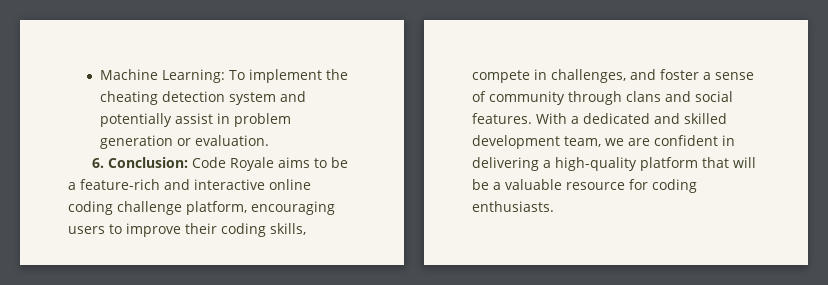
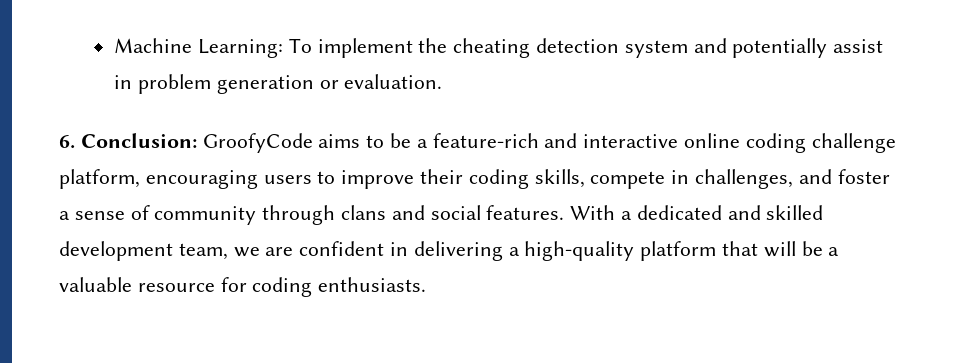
[191,157,274,171] Code Royale -> [202,133,313,153] GroofyCode

